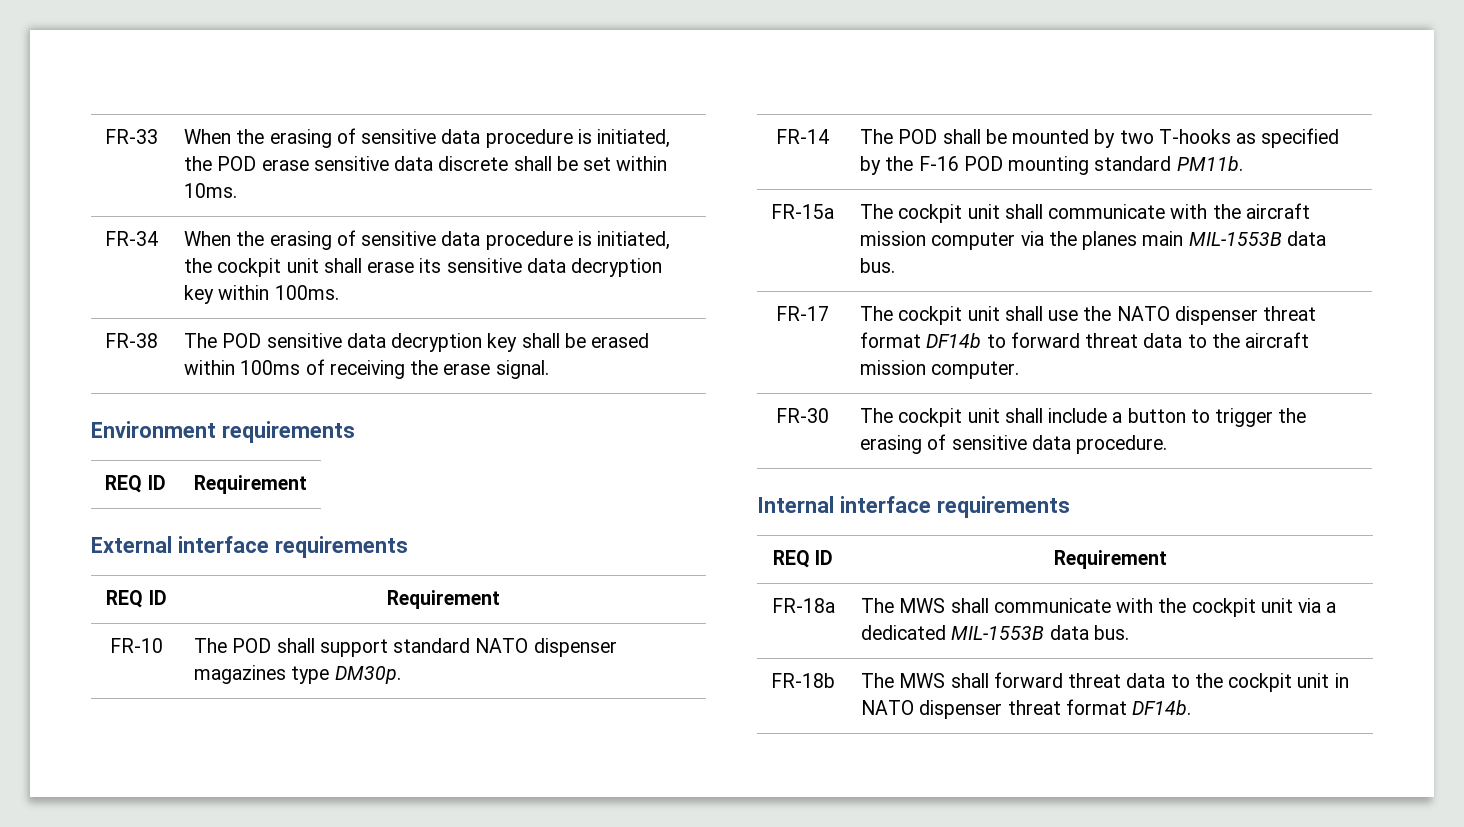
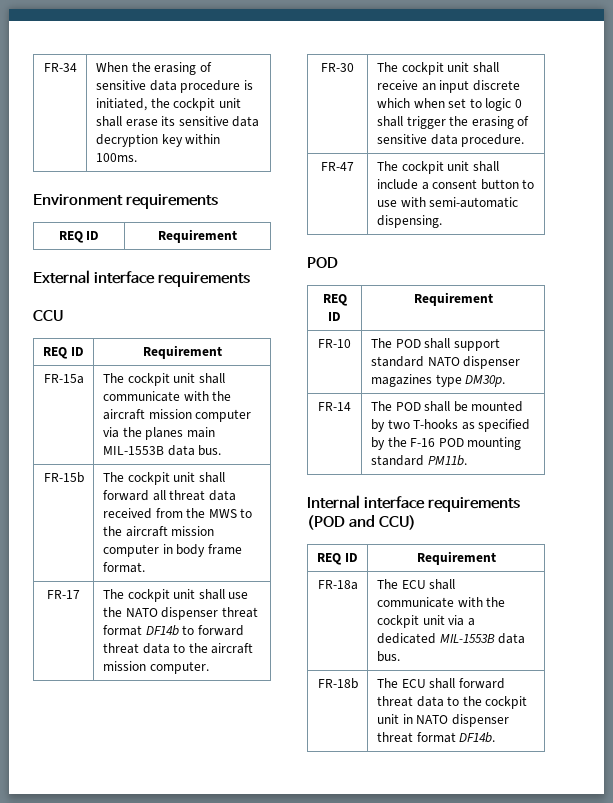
[105,129,158,144] [184,128,671,148] [184,156,668,171] [184,183,238,198] FR-33 | When the erasing of sensitive data procedure is initiated, the POD erase sensitive data discrete shall be set within 10ms. // -> (43, 67) none
[105,333,158,348] [184,333,650,352] [184,359,549,379] // FR-38 | The POD sensitive data decryption key shall be erased within 100ms of receiving the erase signal. -> (137, 157) none
(408, 547) none -> [33,310,63,321] [43,347,84,359] [142,345,222,359] [43,374,84,384] [102,373,225,386] [102,391,232,402] [102,409,252,422] [102,427,215,440] [102,445,222,456] [43,472,84,483] [102,472,225,485] [102,490,236,501] [102,508,253,519] [102,526,215,537] [102,544,242,557] [102,562,145,573] [47,590,80,599] [102,589,249,602] [102,607,258,620] [102,625,244,636] [102,643,254,654] [102,661,209,674] [321,63,354,72] [376,62,499,75] [376,80,520,93] [376,98,523,111] [376,116,530,129] [376,134,525,147] [321,162,354,171] [376,161,499,174] [376,179,535,190] [376,197,519,208] [376,215,442,228] [307,257,338,268] // CCU // REQ ID | Requirement // FR-15a | The cockpit unit shall communicate with the aircraft mission computer via the planes main MIL-1553B data bus. // FR-15b | The cockpit unit shall forward all threat data received from the MWS to the aircraft mission computer in body frame format. // FR-17 | The cockpit unit shall use the NATO dispenser threat format DF14b to forward threat data to the aircraft mission computer. // FR-30 | The cockpit unit shall receive an input discrete which when set to logic 0 shall trigger the erasing of sensitive data procedure. // FR-47 | The cockpit unit shall include a consent button to use with semi-automatic dispensing. // POD
[771,204,834,219] [860,203,1310,223] [860,231,1326,250] [860,258,896,273] [776,306,829,321] [860,306,1317,325] [860,332,1310,348] [860,360,1020,379] [776,408,829,423] [860,408,1307,427] [860,434,1168,454] // FR-15a | The cockpit unit shall communicate with the aircraft mission computer via the planes main MIL-1553B data bus. // FR-17 | The cockpit unit shall use the NATO dispenser threat format DF14b to forward threat data to the aircraft mission computer. // FR-30 | The cockpit unit shall include a button to trigger the erasing of sensitive data procedure. -> (467, 460) none
(1070, 507) none -> [307,515,416,530] (POD and CCU)
[899,598,946,613] MWS -> [401,580,426,589] ECU
[899,673,946,688] MWS -> [401,679,426,688] ECU

